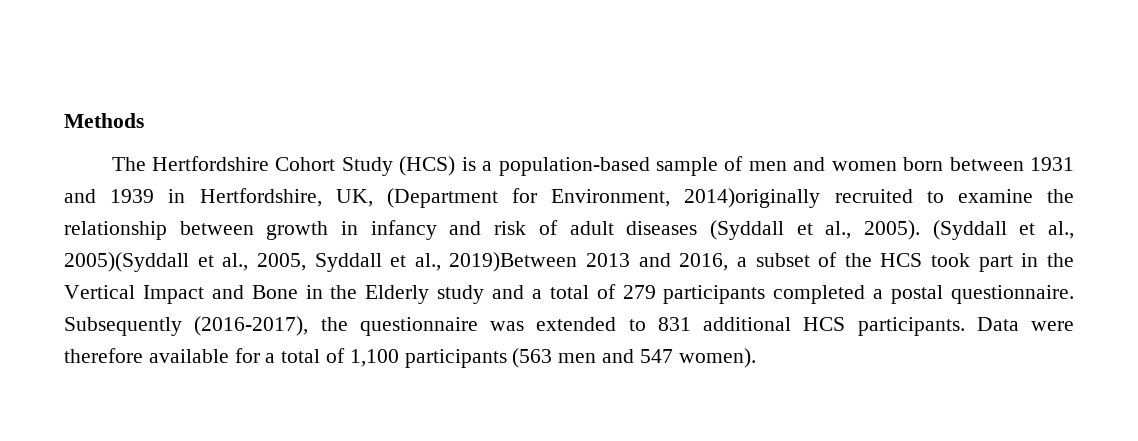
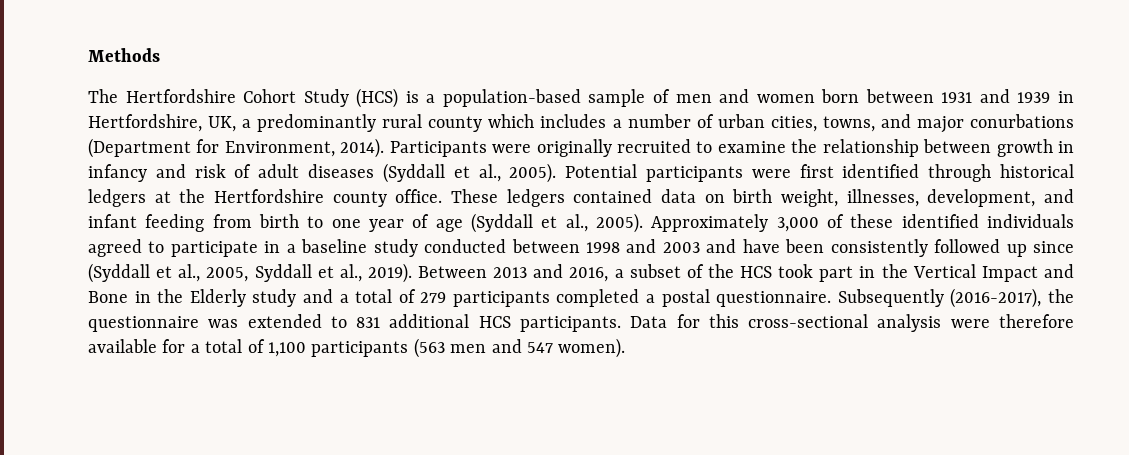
[386,188,821,208] (Department for Environment, 2014)originally -> [242,114,1074,133] [88,138,612,158] a predominantly rural county which includes a number of urban cities, towns, and major conurbations (Department for Environment, 2014). Participants were originally
[932,220,1074,240] [64,252,189,272] (Syddall et al., 2005)(Syddall -> [565,164,1074,182] [88,189,1074,207] [88,213,1074,233] [88,239,1074,257] [88,263,150,283] Potential participants were first identified through historical ledgers at the Hertfordshire county office. These ledgers contained data on birth weight, illnesses, development, and infant feeding from birth to one year of age (Syddall et al., 2005). Approximately 3,000 of these identified individuals agreed to participate in a baseline study conducted between 1998 and 2003 and have been consistently followed up since (Syddall
[449,252,578,272] 2019)Between -> [367,263,488,283] 2019). Between
(1019, 324) none -> [676,314,942,332] for this cross-sectional analysis

